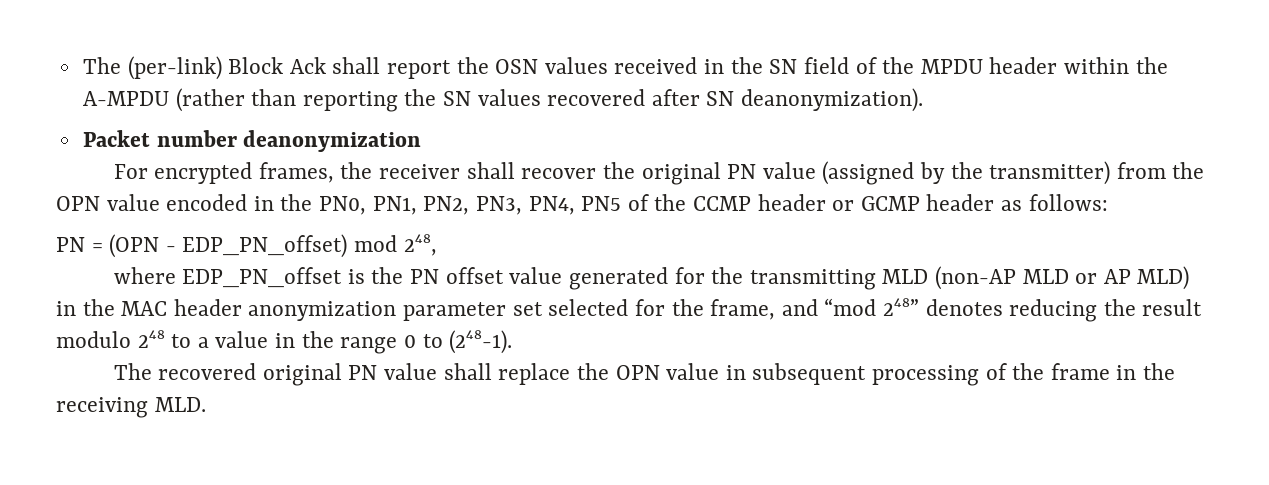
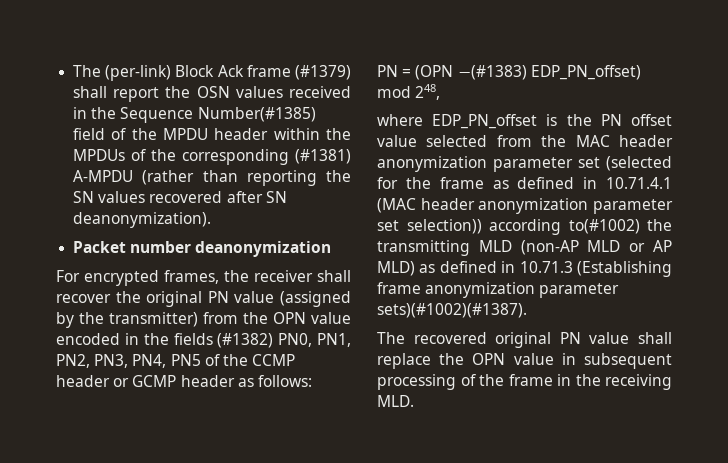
(326, 65) none -> [246,65,351,80] frame (#1379)
[769,59,798,74] SN -> [120,107,316,123] Sequence Number(#1385)
(1168, 65) none -> [73,149,351,165] MPDUs of the corresponding (#1381)
(313, 202) none -> [173,333,274,348] fields (#1382)
[165,246,176,252] - -> [457,65,527,80] −(#1383)
[568,267,705,290] generated for -> [426,135,673,147] [377,156,672,172] [377,177,672,189] [377,198,673,214] [377,219,640,235] selected from the MAC header anonymization parameter set (selected for the frame as defined in 10.71.4.1 (MAC header anonymization parameter set selection)) according to(#1002)
[56,298,1203,322] [56,330,513,354] in the MAC header anonymization parameter set selected for the frame, and “mod 248” denotes reducing the result modulo 248 to a value in the range 0 to (248-1). -> [419,261,672,277] [377,282,620,298] [377,303,527,318] as defined in 10.71.3 (Establishing frame anonymization parameter sets)(#1002)(#1387).

